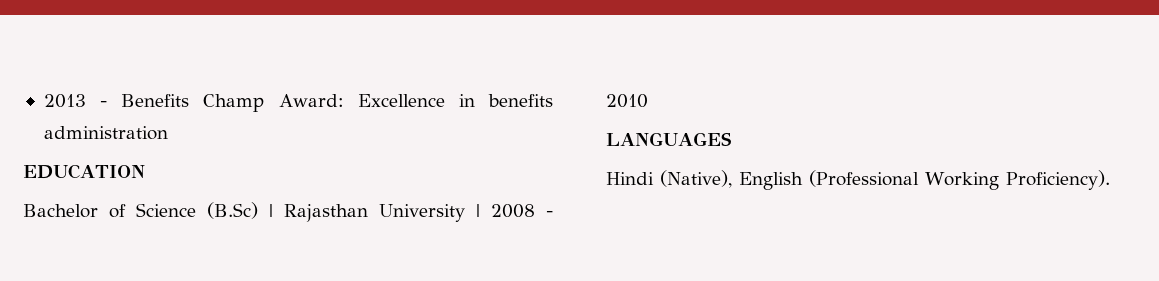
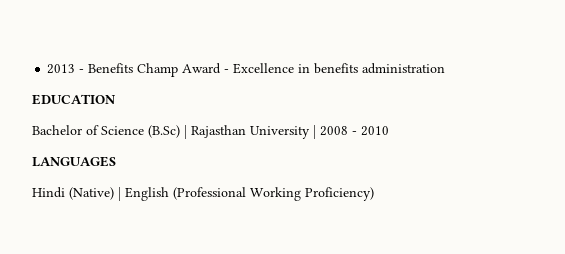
[278,94,344,107] Award: -> [182,63,230,74] Award -
[660,170,732,188] (Native), -> [69,187,121,201] (Native) |
[1005,170,1110,190] Proficiency). -> [305,187,374,201] Proficiency)

